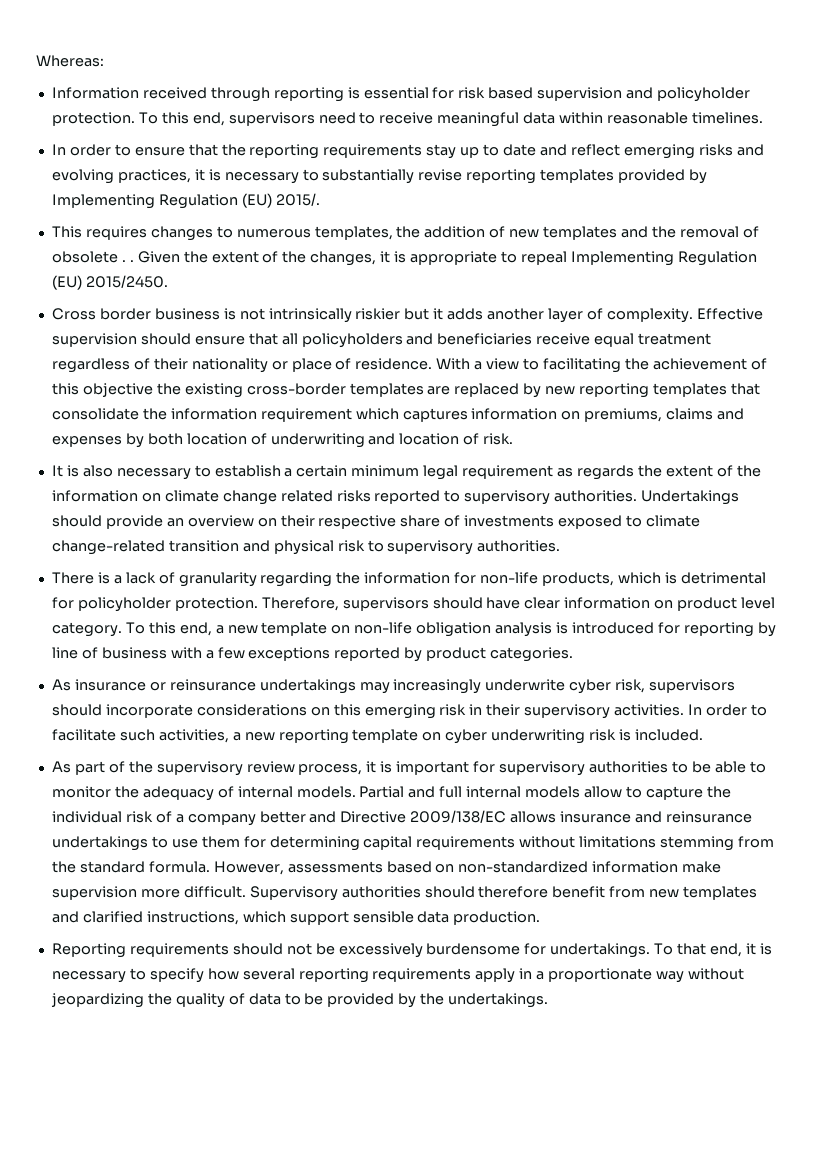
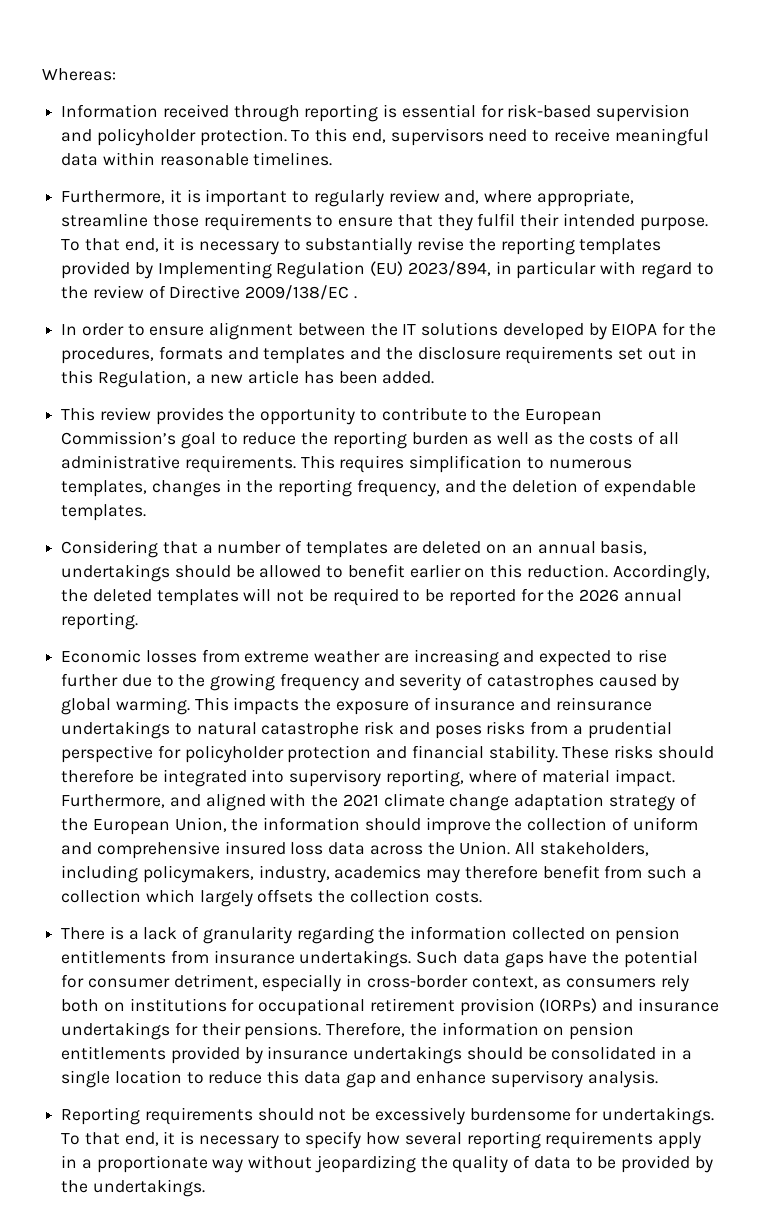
[458,87,534,99] risk based -> [507,104,592,118] risk-based
[51,144,764,159] [51,169,191,184] In order to ensure that the reporting requirements stay up to date and reflect emerging risks and evolving practices, -> [61,189,634,207] [61,213,708,231] [61,238,159,252] Furthermore, it is important to regularly review and, where appropriate, streamline those requirements to ensure that they fulfil their intended purpose. To that end,
(463, 175) none -> [468,238,496,251] the
[275,193,320,206] [51,226,759,241] [51,251,757,266] [51,275,168,290] [51,308,763,323] [51,333,712,348] [51,358,767,373] [51,383,760,398] [51,408,745,422] [51,433,514,448] [51,465,761,480] [51,490,740,505] [51,515,700,529] [51,540,561,555] 2015/. // This requires changes to numerous templates, the addition of new templates and the removal of obsolete . . Given the extent of the changes, it is appropriate to repeal Implementing Regulation (EU) 2015/2450. // Cross border business is not intrinsically riskier but it adds another layer of complexity. Effective supervision should ensure that all policyholders and beneficiaries receive equal treatment regardless of their nationality or place of residence. With a view to facilitating the achievement of this objective the existing cross-border templates are replaced by new reporting templates that consolidate the information requirement which captures information on premiums, claims and expenses by both location of underwriting and location of risk. // It is also necessary to establish a certain minimum legal requirement as regards the extent of the information on climate change related risks reported to supervisory authorities. Undertakings should provide an overview on their respective share of investments exposed to climate change-related transition and physical risk to supervisory authorities. -> [407,261,714,279] [61,285,357,300] [61,322,716,340] [61,346,697,364] [61,370,435,388] [61,407,602,425] [61,431,679,449] [61,455,632,473] [61,479,696,497] [61,504,147,521] [61,540,648,558] [61,564,710,582] [61,588,682,606] [61,612,139,630] [61,649,667,667] [61,673,680,691] [61,697,652,715] [61,721,672,739] [61,745,714,763] [61,769,675,787] [61,793,697,811] [61,817,698,835] [61,841,649,859] [61,865,702,883] [61,889,482,907] 2023/894, in particular with regard to the review of Directive 2009/138/EC . // In order to ensure alignment between the IT solutions developed by EIOPA for the procedures, formats and templates and the disclosure requirements set out in this Regulation, a new article has been added. // This review provides the opportunity to contribute to the European Commission’s goal to reduce the reporting burden as well as the costs of all administrative requirements. This requires simplification to numerous templates, changes in the reporting frequency, and the deletion of expendable templates. // Considering that a number of templates are deleted on an annual basis, undertakings should be allowed to benefit earlier on this reduction. Accordingly, the deleted templates will not be required to be reported for the 2026 annual reporting. // Economic losses from extreme weather are increasing and expected to rise further due to the growing frequency and severity of catastrophes caused by global warming. This impacts the exposure of insurance and reinsurance undertakings to natural catastrophe risk and poses risks from a prudential perspective for policyholder protection and financial stability. These risks should therefore be integrated into supervisory reporting, where of material impact. Furthermore, and aligned with the 2021 climate change adaptation strategy of the European Union, the information should improve the collection of uniform and comprehensive insured loss data across the Union. All stakeholders, including policymakers, industry, academics may therefore benefit from such a collection which largely offsets the collection costs.
[454,572,766,586] [51,597,776,612] [51,622,776,637] [51,647,574,662] [51,679,736,694] [51,704,767,719] [51,729,703,744] [51,761,766,776] [51,786,731,801] [51,810,752,826] [51,836,775,851] [51,861,722,875] [51,886,758,901] [51,911,541,925] for non-life products, which is detrimental for policyholder protection. Therefore, supervisors should have clear information on product level category. To this end, a new template on non-life obligation analysis is introduced for reporting by line of business with a few exceptions reported by product categories. // As insurance or reinsurance undertakings may increasingly underwrite cyber risk, supervisors should incorporate considerations on this emerging risk in their supervisory activities. In order to facilitate such activities, a new reporting template on cyber underwriting risk is included. // As part of the supervisory review process, it is important for supervisory authorities to be able to monitor the adequacy of internal models. Partial and full internal models allow to capture the individual risk of a company better and Directive 2009/138/EC allows insurance and reinsurance undertakings to use them for determining capital requirements without limitations stemming from the standard formula. However, assessments based on non-standardized information make supervision more difficult. Supervisory authorities should therefore benefit from new templates and clarified instructions, which support sensible data production. -> [511,926,681,944] [61,950,698,968] [61,974,689,992] [61,998,719,1016] [61,1022,635,1040] [61,1046,692,1064] [61,1070,658,1088] collected on pension entitlements from insurance undertakings. Such data gaps have the potential for consumer detriment, especially in cross-border context, as consumers rely both on institutions for occupational retirement provision (IORPs) and insurance undertakings for their pensions. Therefore, the information on pension entitlements provided by insurance undertakings should be consolidated in a single location to reduce this data gap and enhance supervisory analysis.

